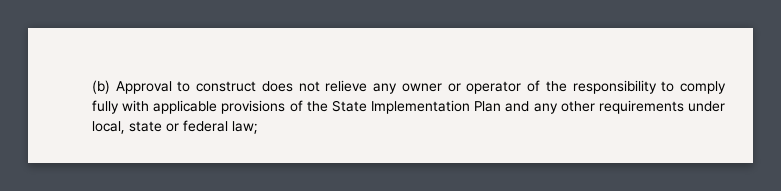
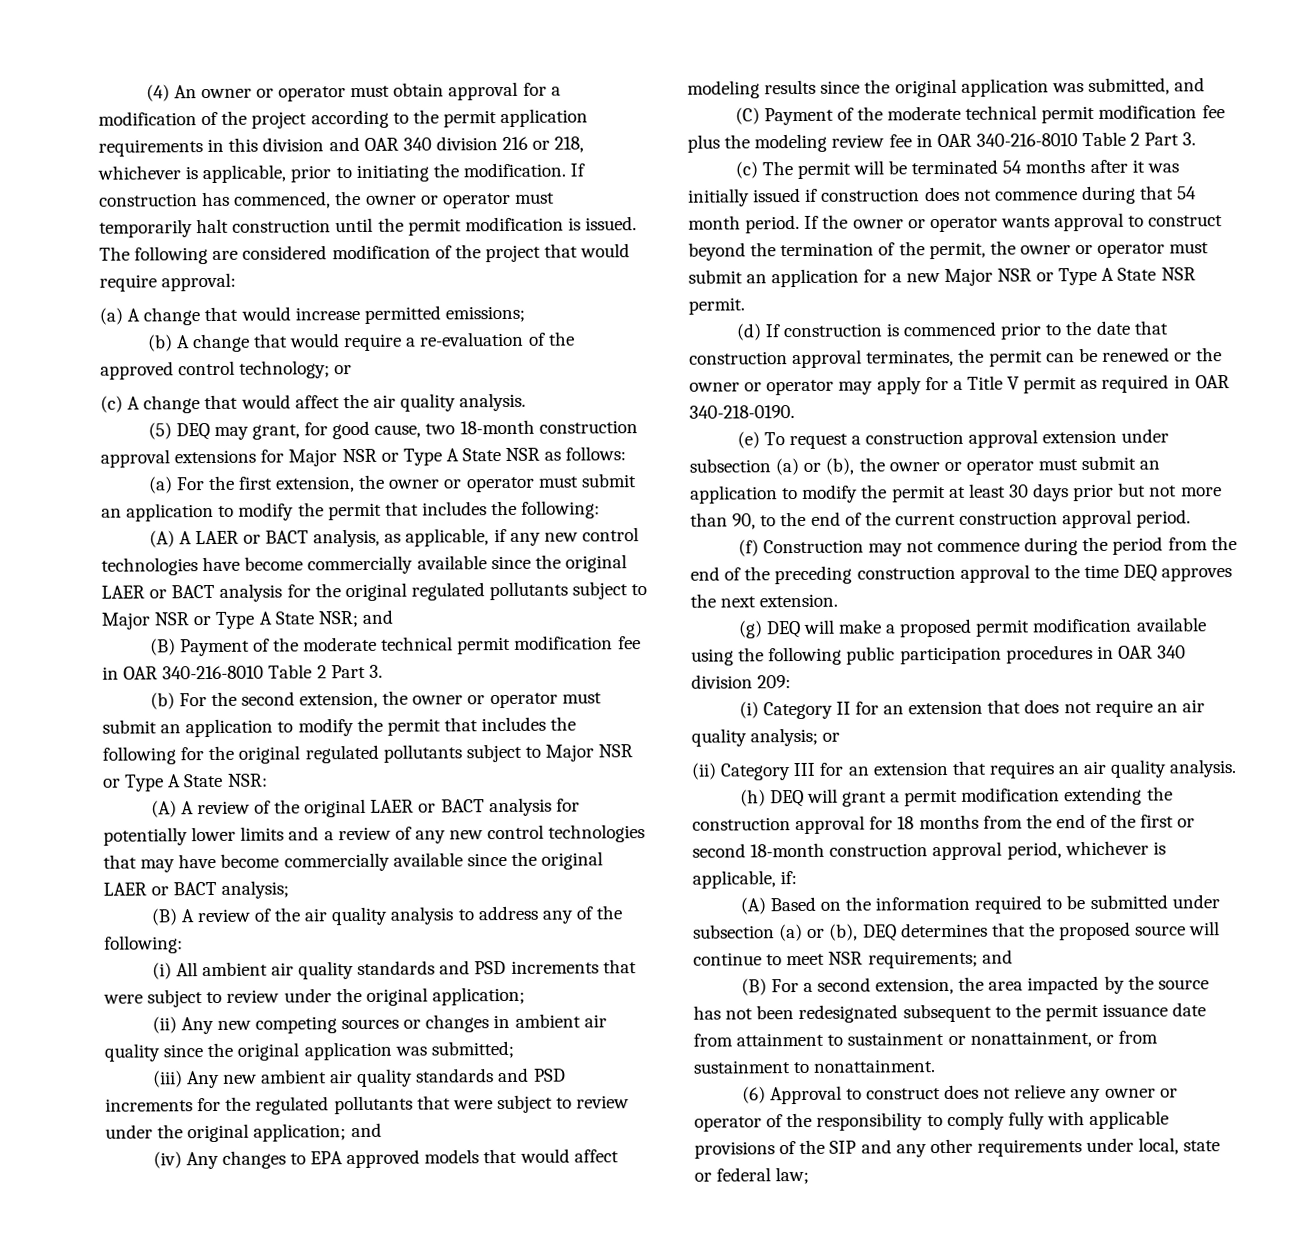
[92,80,110,94] (b) -> [145,81,561,102] [98,108,589,129] [98,136,585,157] [97,162,586,184] [99,190,555,209] [99,216,638,238] [99,243,631,265] [99,272,237,292] [99,305,525,326] [146,331,575,353] [100,360,353,380] [100,392,527,414] [147,419,638,441] [100,446,627,468] [147,473,637,494] [101,500,601,522] [148,527,639,548] [101,554,627,576] [101,581,648,602] [101,609,393,630] [149,635,641,657] [102,664,383,680] [149,690,602,710] [102,716,577,738] [102,743,634,765] [103,773,268,792] [150,797,580,818] [103,824,646,846] [103,851,604,873] [103,880,290,899] [150,905,623,926] [104,935,183,954] [151,959,637,980] [103,986,525,1008] [151,1013,607,1035] [104,1040,514,1062] [151,1067,566,1089] [105,1094,630,1115] [105,1122,382,1143] [152,1148,619,1170] [687,77,1206,99] [734,104,1225,126] [687,131,1197,153] [734,159,1179,179] [688,185,1198,207] [688,212,1224,234] [688,240,1210,261] [688,267,1196,288] [688,297,745,315] [735,320,1169,341] [689,347,1223,369] [689,374,1230,396] [689,405,795,419] [736,428,1170,450] [689,455,1161,476] [690,482,1222,504] [690,509,1192,530] [737,536,1237,557] [690,564,1233,585] [690,593,839,608] [737,617,1207,639] [691,644,1187,666] [691,674,792,689] [738,699,1205,720] [691,727,841,747] [691,759,1238,781] [739,786,1173,808] [692,813,1196,835] [692,840,1166,861] [692,870,798,889] [739,894,1220,915] [693,921,1221,942] [693,949,1013,969] [740,975,1209,996] [693,1002,1207,1024] [693,1030,1158,1048] [693,1059,937,1074] [741,1086,766,1104] (4) An owner or operator must obtain approval for a modification of the project according to the permit application requirements in this division and OAR 340 division 216 or 218, whichever is applicable, prior to initiating the modification. If construction has commenced, the owner or operator must temporarily halt construction until the permit modification is issued. The following are considered modification of the project that would require approval: // (a) A change that would increase permitted emissions; // (b) A change that would require a re-evaluation of the approved control technology; or // (c) A change that would affect the air quality analysis. // (5) DEQ may grant, for good cause, two 18-month construction approval extensions for Major NSR or Type A State NSR as follows: // (a) For the first extension, the owner or operator must submit an application to modify the permit that includes the following: // (A) A LAER or BACT analysis, as applicable, if any new control technologies have become commercially available since the original LAER or BACT analysis for the original regulated pollutants subject to Major NSR or Type A State NSR; and // (B) Payment of the moderate technical permit modification fee in OAR 340-216-8010 Table 2 Part 3. // (b) For the second extension, the owner or operator must submit an application to modify the permit that includes the following for the original regulated pollutants subject to Major NSR or Type A State NSR: // (A) A review of the original LAER or BACT analysis for potentially lower limits and a review of any new control technologies that may have become commercially available since the original LAER or BACT analysis; // (B) A review of the air quality analysis to address any of the following: // (i) All ambient air quality standards and PSD increments that were subject to review under the original application; // (ii) Any new competing sources or changes in ambient air quality since the original application was submitted; // (iii) Any new ambient air quality standards and PSD increments for the regulated pollutants that were subject to review under the original application; and // (iv) Any changes to EPA approved models that would affect modeling results since the original application was submitted, and // (C) Payment of the moderate technical permit modification fee plus the modeling review fee in OAR 340-216-8010 Table 2 Part 3. // (c) The permit will be terminated 54 months after it was initially issued if construction does not commence during that 54 month period. If the owner or operator wants approval to construct beyond the termination of the permit, the owner or operator must submit an application for a new Major NSR or Type A State NSR permit. // (d) If construction is commenced prior to the date that construction approval terminates, the permit can be renewed or the owner or operator may apply for a Title V permit as required in OAR 340-218-0190. // (e) To request a construction approval extension under subsection (a) or (b), the owner or operator must submit an application to modify the permit at least 30 days prior but not more than 90, to the end of the current construction approval period. // (f) Construction may not commence during the period from the end of the preceding construction approval to the time DEQ approves the next extension. // (g) DEQ will make a proposed permit modification available using the following public participation procedures in OAR 340 division 209: // (i) Category II for an extension that does not require an air quality analysis; or // (ii) Category III for an extension that requires an air quality analysis. // (h) DEQ will grant a permit modification extending the construction approval for 18 months from the end of the first or second 18-month construction approval period, whichever is applicable, if: // (A) Based on the information required to be submitted under subsection (a) or (b), DEQ determines that the proposed source will continue to meet NSR requirements; and // (B) For a second extension, the area impacted by the source has not been redesignated subsequent to the permit issuance date from attainment to sustainment or nonattainment, or from sustainment to nonattainment. // (6)
[331,100,502,114] State Implementation Plan -> [829,1140,857,1154] SIP

